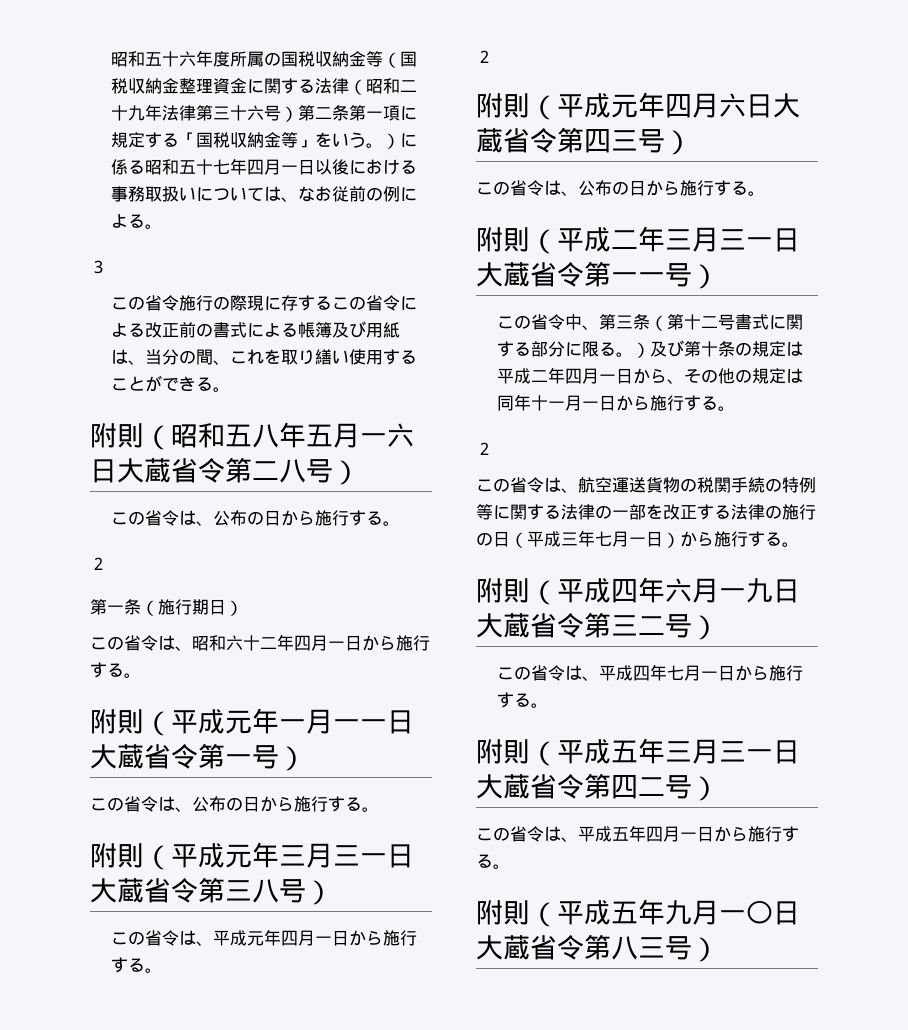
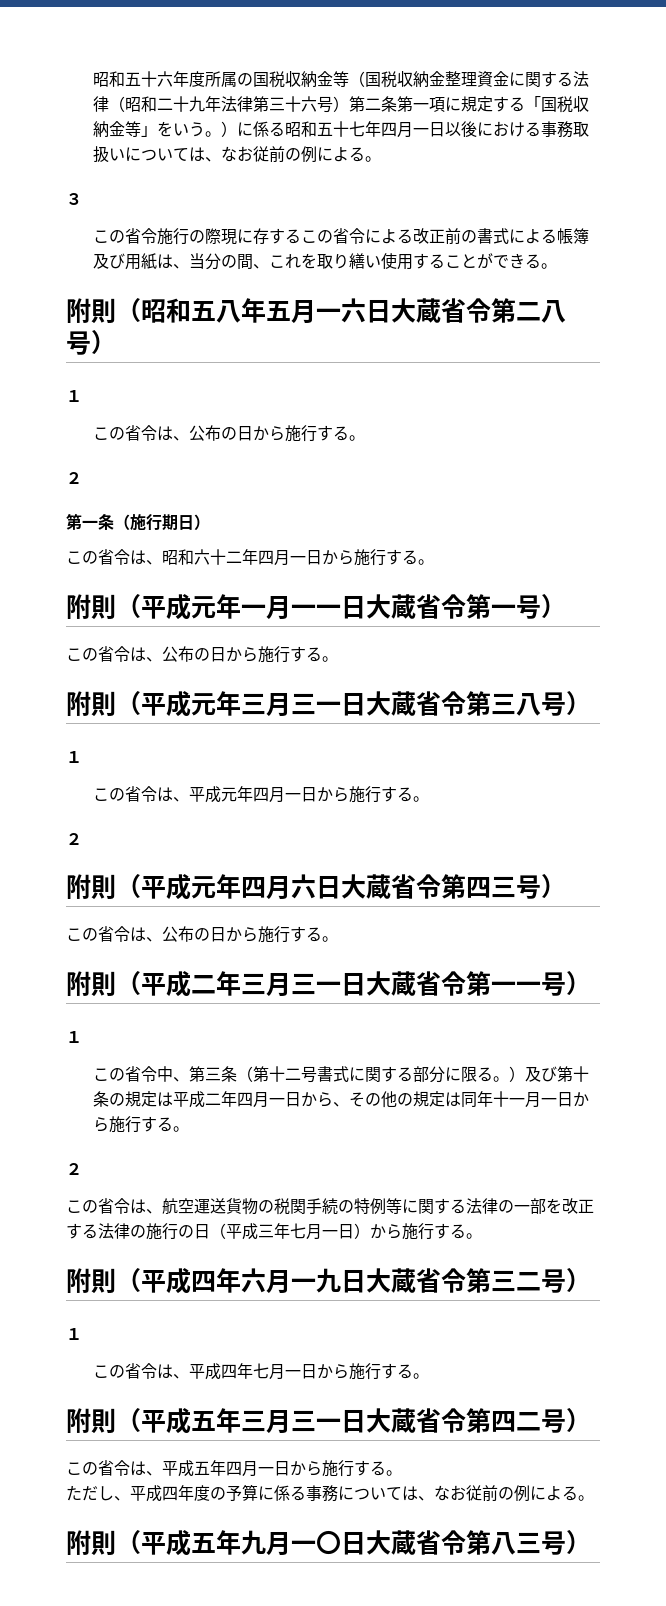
(360, 472) none -> [66,390,82,402] // １
(333, 892) none -> [66,751,82,763] // １
(719, 276) none -> [66,1031,82,1043] // １
(719, 627) none -> [66,1328,82,1340] // １
(510, 866) none -> [66,1484,594,1502] // ただし、平成四年度の予算に係る事務については、なお従前の例による。

